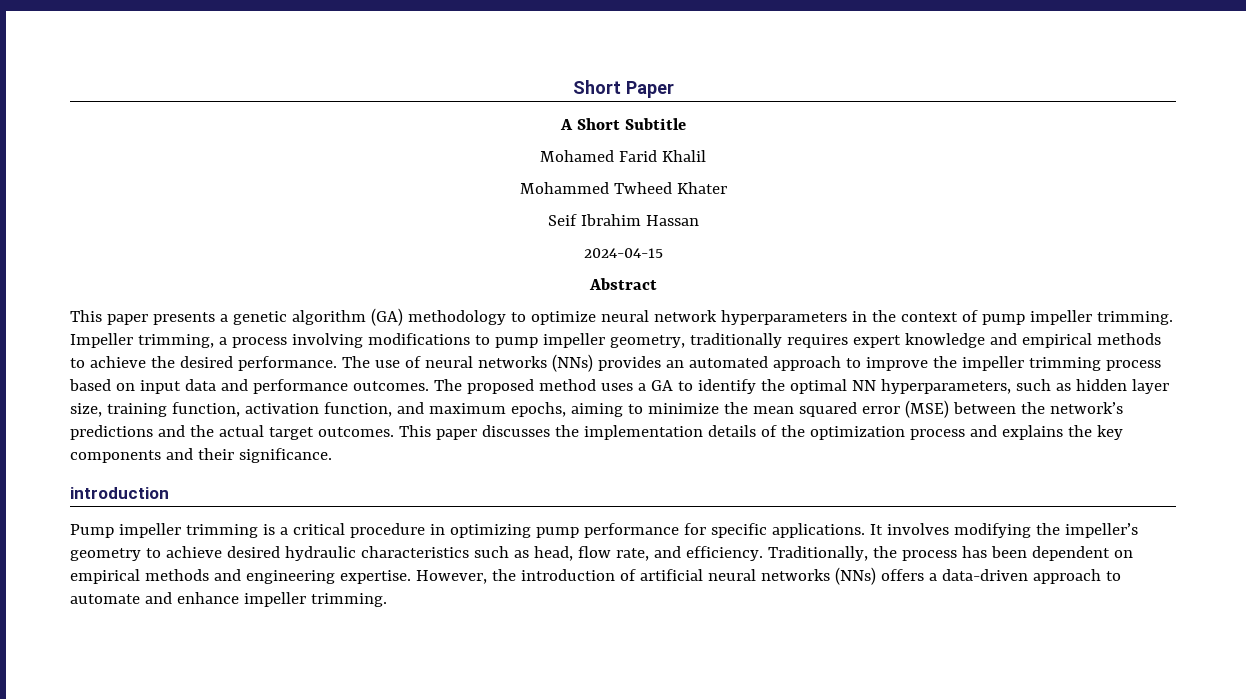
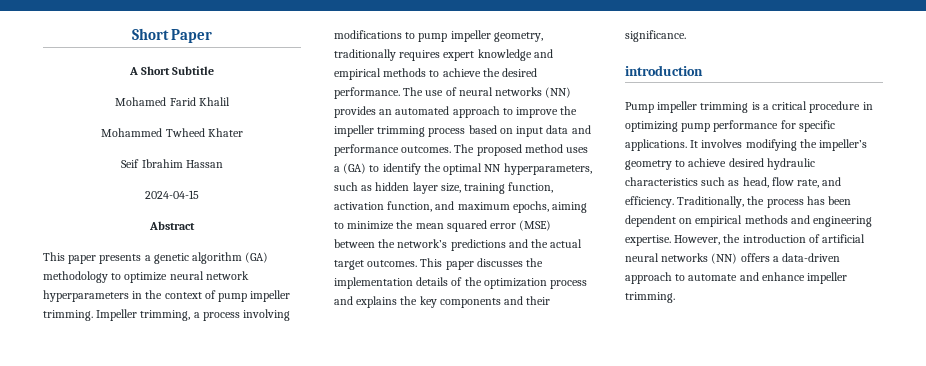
[551,354,593,372] (NNs) -> [545,87,572,98] (NN)
[650,380,673,391] GA -> [343,163,367,174] (GA)
[834,567,876,585] (NNs) -> [711,253,738,264] (NN)

